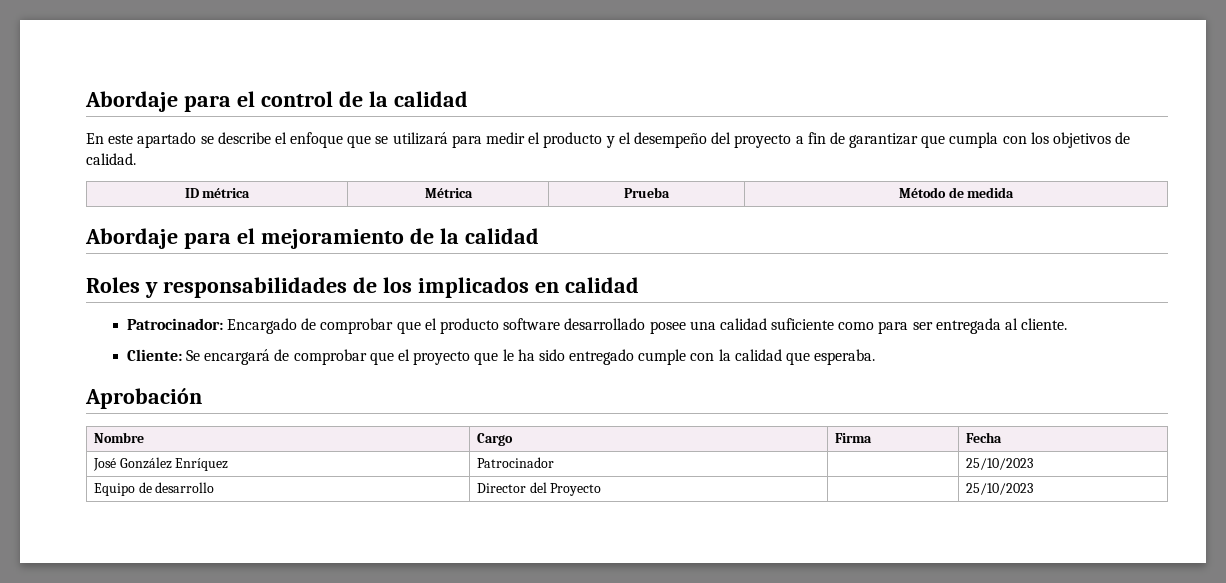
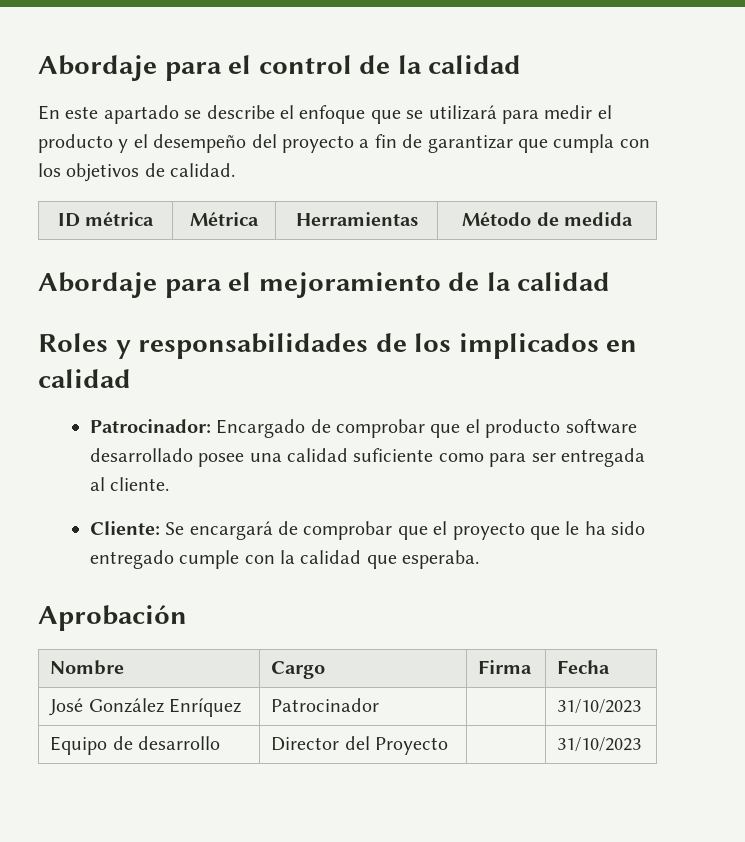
[624,187,670,198] Prueba -> [295,212,418,226] Herramientas
[965,458,1033,470] 25/10/2023 -> [557,699,642,714] 31/10/2023
[965,483,1033,495] 25/10/2023 -> [557,737,642,752] 31/10/2023

